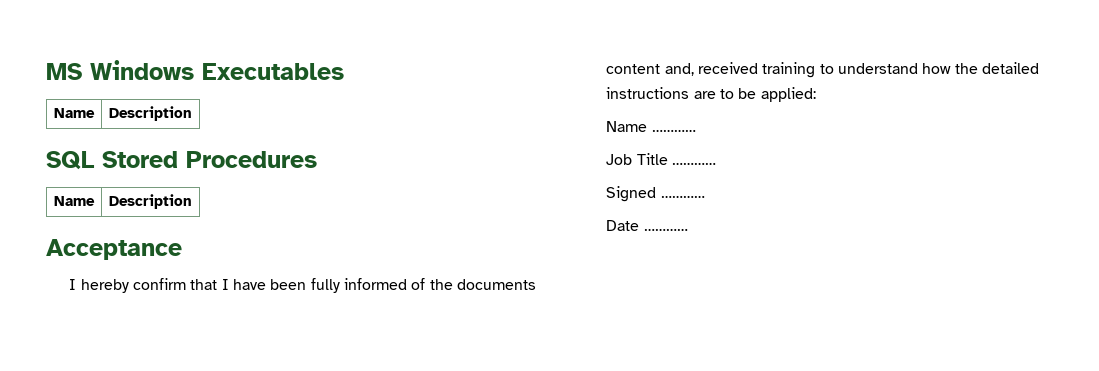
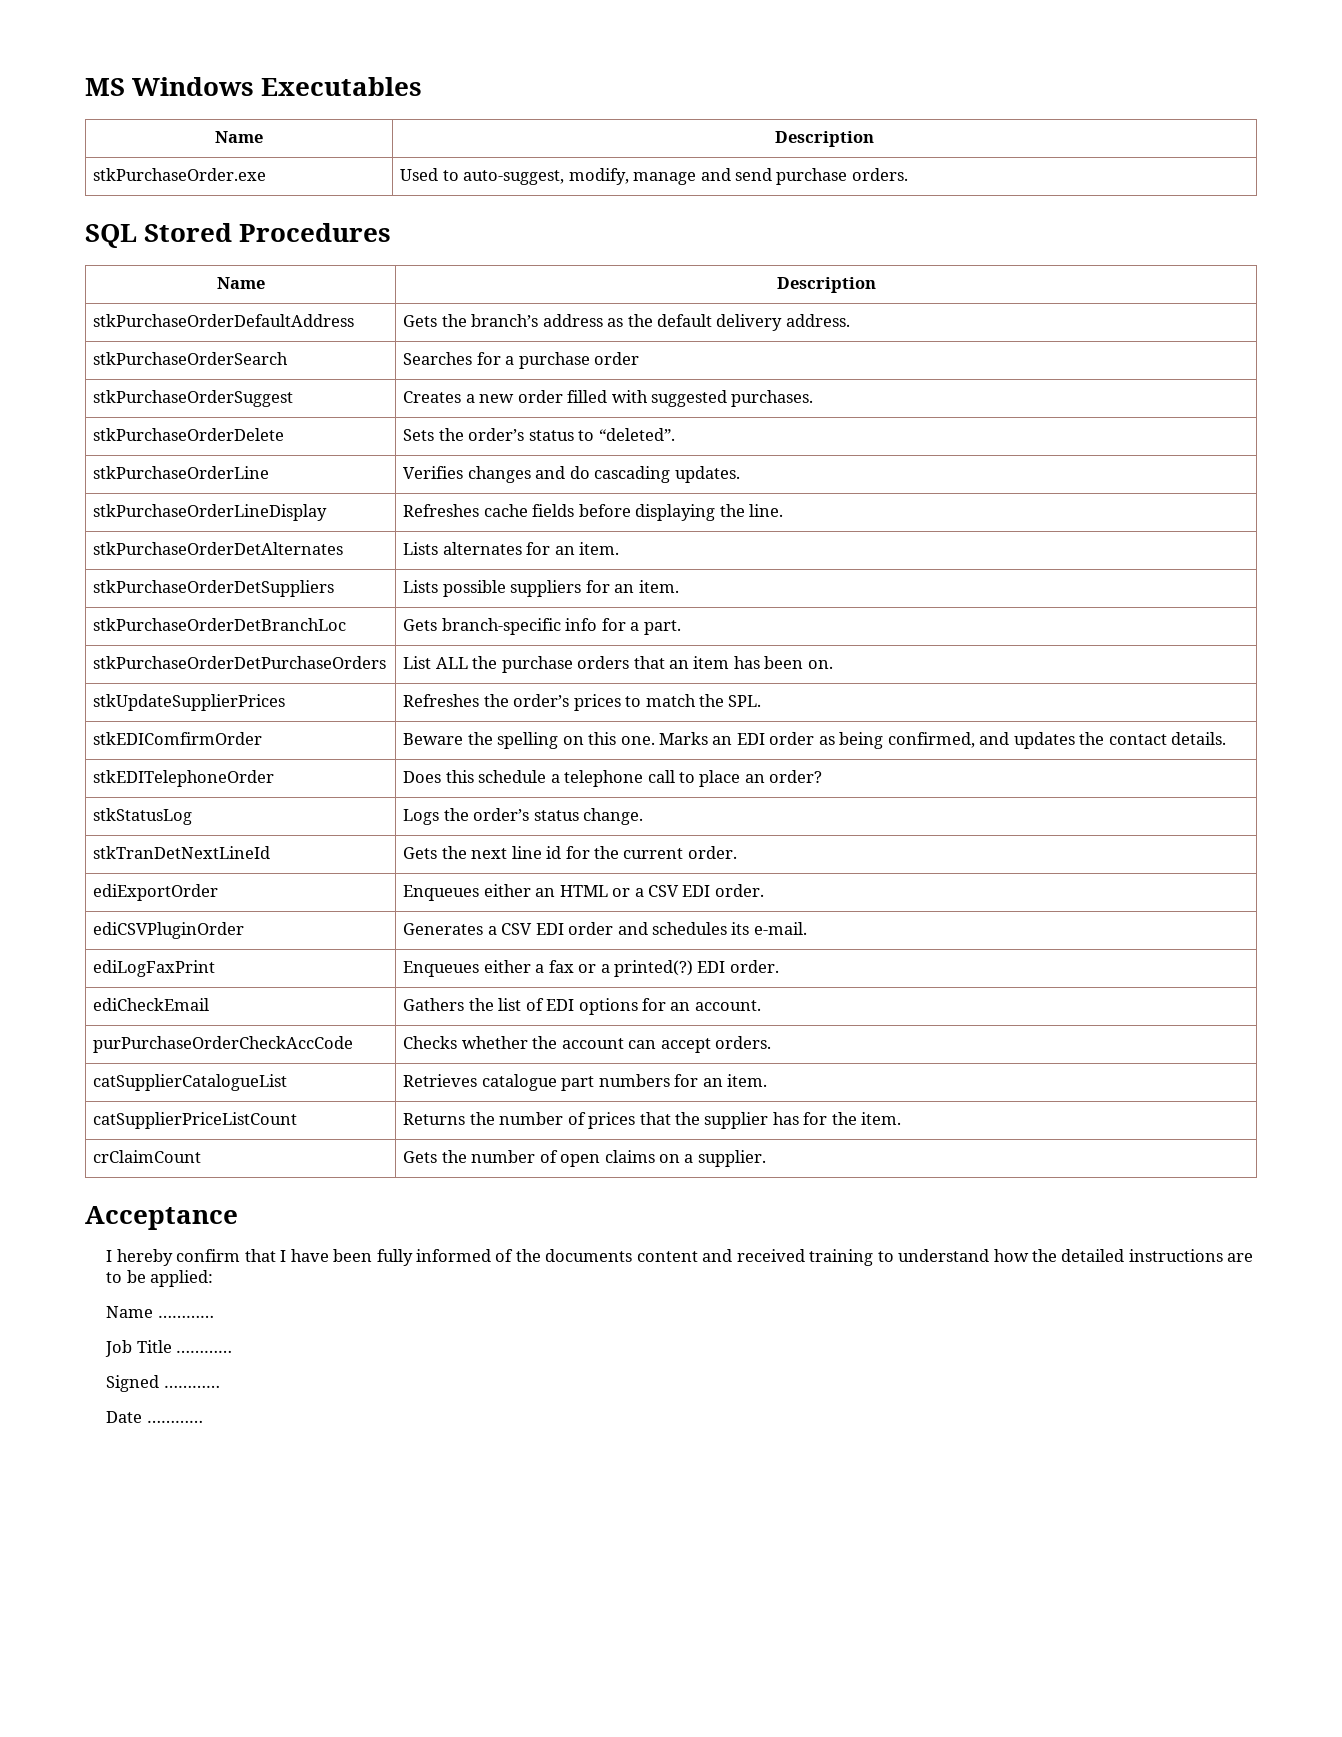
(192, 113) none -> [93,168,267,181] [400,168,908,185] // stkPurchaseOrder.exe | Used to auto-suggest, modify, manage and send purchase orders.
(192, 201) none -> [93,314,355,327] [403,314,850,331] [93,352,289,365] [403,352,640,369] [93,390,294,407] [403,390,814,407] [93,428,285,441] [403,428,675,441] [93,466,270,479] [403,466,740,483] [93,504,328,521] [403,504,784,521] [93,542,344,555] [403,542,620,555] [93,580,335,597] [403,580,679,597] [93,618,347,631] [403,618,681,635] [93,656,387,669] [403,656,833,673] [93,694,286,711] [403,694,762,711] [93,732,263,745] [403,732,1227,749] [93,770,275,787] [403,770,823,787] [93,808,193,825] [403,808,644,825] [93,846,271,859] [403,846,737,859] [93,884,219,901] [403,884,764,901] [93,922,245,939] [403,922,807,935] [93,960,216,977] [403,960,779,977] [93,998,210,1011] [403,998,761,1015] [93,1036,354,1053] [403,1036,772,1053] [93,1074,288,1091] [403,1074,768,1091] [93,1112,298,1129] [403,1112,902,1129] [93,1150,202,1163] [403,1150,766,1167] // stkPurchaseOrderDefaultAddress | Gets the branch’s address as the default delivery address. // stkPurchaseOrderSearch | Searches for a purchase order // stkPurchaseOrderSuggest | Creates a new order filled with suggested purchases. // stkPurchaseOrderDelete | Sets the order’s status to “deleted”. // stkPurchaseOrderLine | Verifies changes and do cascading updates. // stkPurchaseOrderLineDisplay | Refreshes cache fields before displaying the line. // stkPurchaseOrderDetAlternates | Lists alternates for an item. // stkPurchaseOrderDetSuppliers | Lists possible suppliers for an item. // stkPurchaseOrderDetBranchLoc | Gets branch-specific info for a part. // stkPurchaseOrderDetPurchaseOrders | List ALL the purchase orders that an item has been on. // stkUpdateSupplierPrices | Refreshes the order’s prices to match the SPL. // stkEDIComfirmOrder | Beware the spelling on this one. Marks an EDI order as being confirmed, and updates the contact details. // stkEDITelephoneOrder | Does this schedule a telephone call to place an order? // stkStatusLog | Logs the order’s status change. // stkTranDetNextLineId | Gets the next line id for the current order. // ediExportOrder | Enqueues either an HTML or a CSV EDI order. // ediCSVPluginOrder | Generates a CSV EDI order and schedules its e-mail. // ediLogFaxPrint | Enqueues either a fax or a printed(?) EDI order. // ediCheckEmail | Gathers the list of EDI options for an account. // purPurchaseOrderCheckAccCode | Checks whether the account can accept orders. // catSupplierCatalogueList | Retrieves catalogue part numbers for an item. // catSupplierPriceListCount | Returns the number of prices that the supplier has for the item. // crClaimCount | Gets the number of open claims on a supplier.
[664,63,694,76] and, -> [702,1249,733,1262] and

